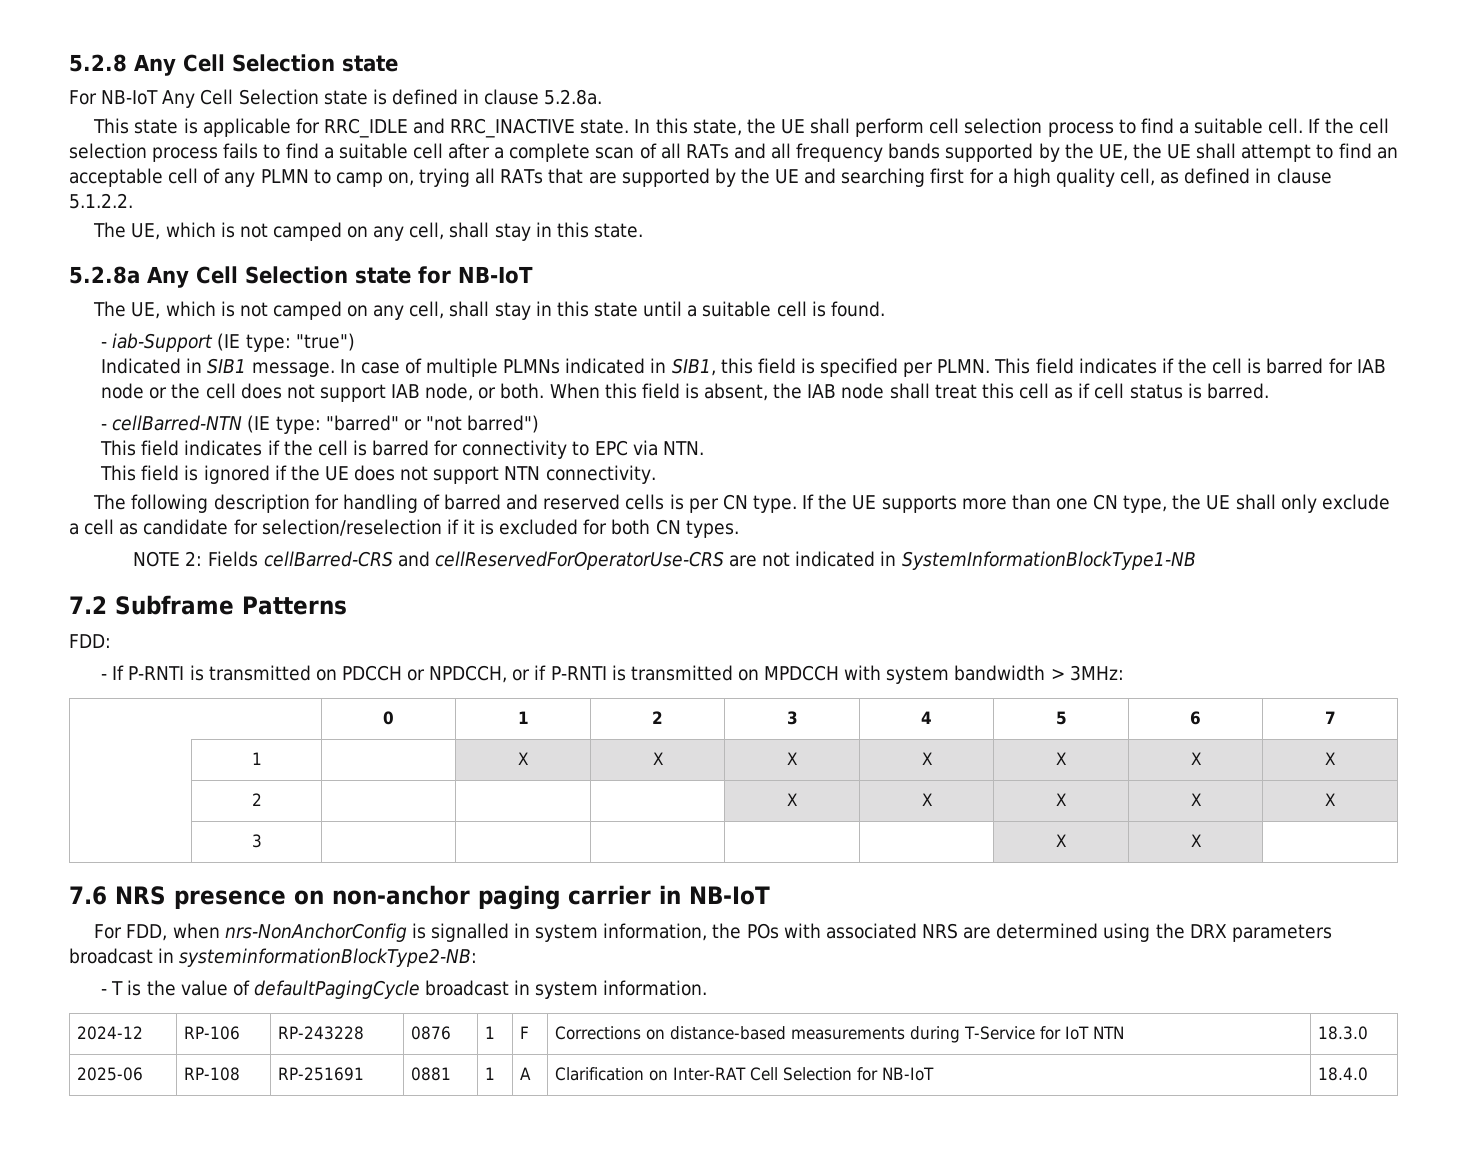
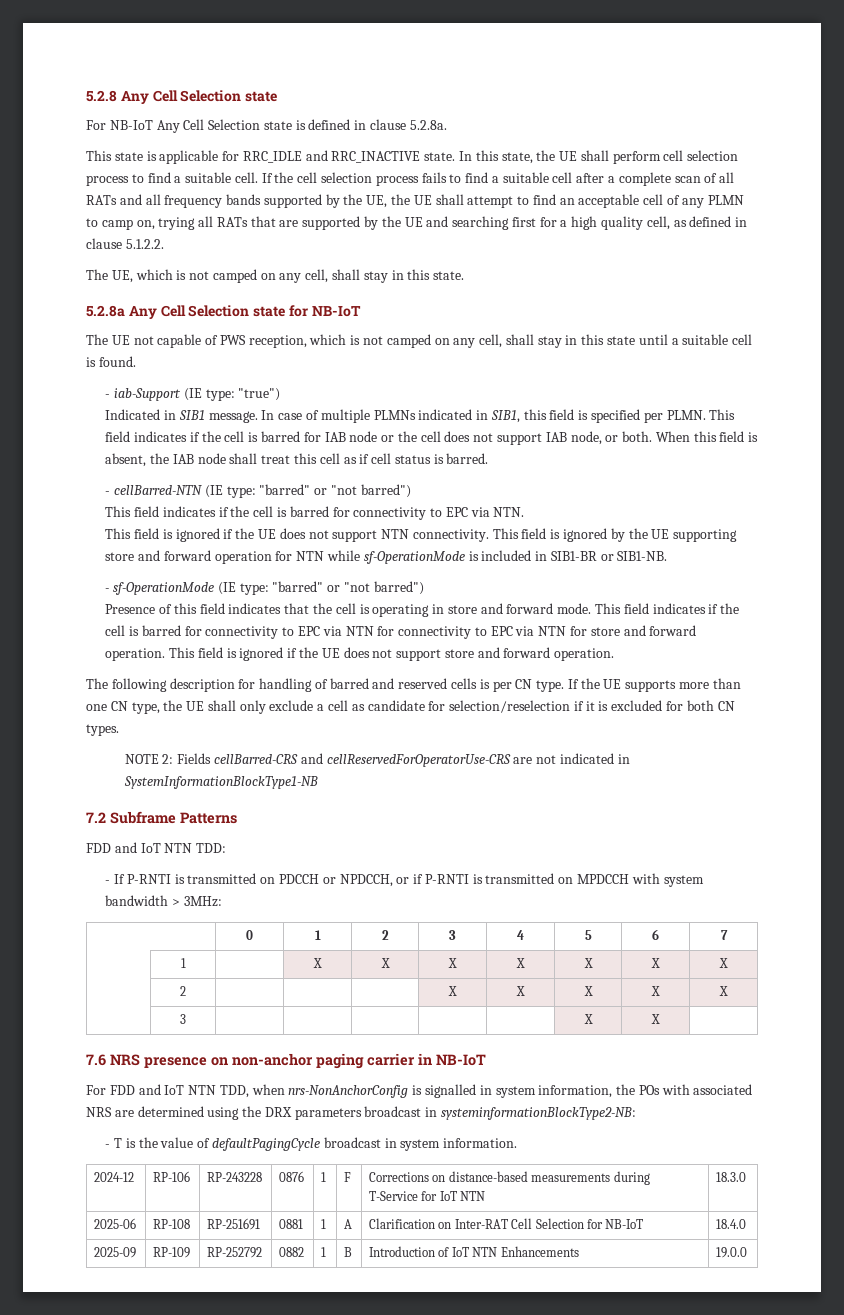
[131,302,161,319] UE, -> [111,334,307,348] UE not capable of PWS reception,
(656, 474) none -> [492,528,738,542] [105,550,668,564] [105,581,424,595] [105,603,740,617] [105,625,697,639] [105,647,615,661] This field is ignored by the UE supporting store and forward operation for NTN while sf-OperationMode is included in SIB1-BR or SIB1-NB. // - sf-OperationMode (IE type: "barred" or "not barred") // Presence of this field indicates that the cell is operating in store and forward mode. This field indicates if the cell is barred for connectivity to EPC via NTN for connectivity to EPC via NTN for store and forward operation. This field is ignored if the UE does not support store and forward operation.
[69,634,111,648] FDD: -> [86,842,227,853] FDD and IoT NTN TDD:
[126,924,168,941] FDD, -> [109,1084,249,1098] FDD and IoT NTN TDD,
(1369, 1074) none -> [94,1247,137,1258] [153,1247,191,1258] [207,1247,263,1258] [279,1247,305,1257] [321,1247,327,1257] [344,1247,353,1257] [369,1246,579,1257] [716,1247,748,1258] // 2025-09 | RP-109 | RP-252792 | 0882 | 1 | B | Introduction of IoT NTN Enhancements | 19.0.0

